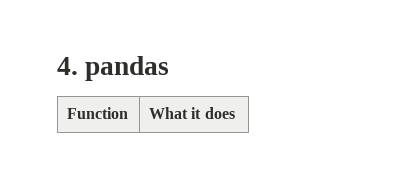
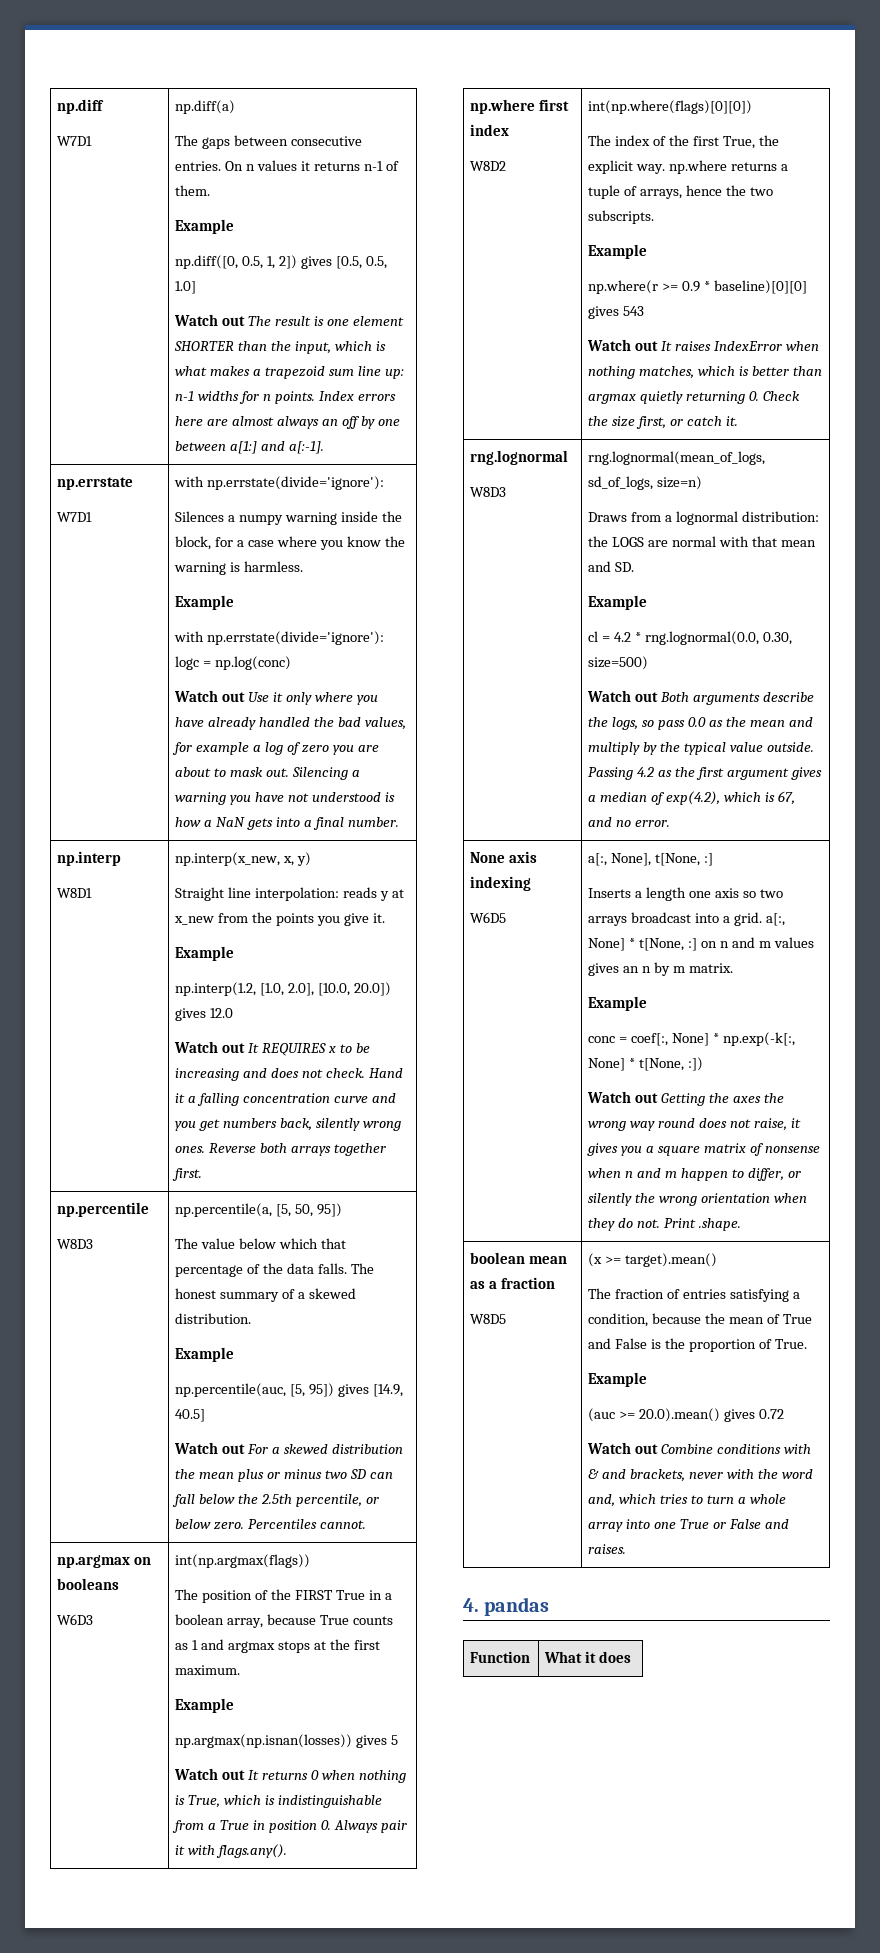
(57, 66) none -> [57,99,105,114] [57,136,93,146] [175,100,236,114] [175,135,363,149] [175,160,399,171] [175,185,211,196] [175,219,235,234] [175,255,387,269] [175,281,197,294] [174,314,404,326] [174,341,386,354] [175,366,404,379] [175,391,396,404] [175,416,400,429] [175,441,325,454] [57,477,134,490] [57,512,93,522] [174,476,385,490] [175,511,402,525] [175,536,405,550] [174,561,304,575] [175,595,235,610] [174,631,385,645] [175,656,292,670] [174,690,378,705] [175,717,406,730] [172,742,379,755] [175,767,360,780] [175,792,395,805] [175,817,399,830] [57,851,122,866] [57,888,93,898] [175,852,312,866] [175,887,404,901] [174,912,385,926] [175,946,235,961] [175,982,392,996] [175,1008,234,1021] [174,1041,370,1056] [175,1068,403,1081] [175,1093,396,1106] [175,1118,401,1131] [175,1143,387,1156] [172,1168,203,1181] [57,1202,150,1217] [57,1239,94,1249] [175,1203,343,1217] [175,1238,347,1249] [175,1263,374,1277] [175,1288,357,1302] [175,1313,252,1324] [175,1347,235,1362] [175,1383,404,1397] [175,1409,206,1422] [174,1442,403,1454] [175,1469,393,1482] [172,1494,379,1507] [175,1519,367,1530] [57,1555,152,1568] [57,1578,120,1590] [57,1614,94,1625] [175,1554,311,1568] [175,1589,392,1603] [175,1614,394,1628] [175,1639,380,1653] [175,1665,241,1675] [175,1698,235,1713] [175,1734,399,1748] [174,1768,406,1783] [175,1795,383,1808] [172,1820,407,1833] [175,1844,288,1858] [470,99,570,114] [470,124,510,136] [470,161,507,171] [588,100,753,114] [588,135,779,149] [588,160,789,174] [588,185,773,199] [588,210,655,224] [588,244,648,259] [588,280,808,294] [588,306,645,319] [587,339,819,351] [588,366,822,379] [588,391,801,404] [588,416,738,429] [470,450,569,465] [470,487,507,497] [588,451,766,465] [588,476,703,490] [588,511,820,525] [588,536,816,547] [588,561,635,572] [588,595,648,610] [588,631,792,645] [588,656,649,670] [587,690,815,705] [588,717,813,730] [588,742,814,755] [588,767,822,780] [588,791,795,805] [588,817,671,827] [470,851,538,863] [470,876,532,891] [470,912,507,923] [588,853,714,866] [588,887,783,901] [588,912,785,926] [588,937,814,951] [588,962,733,976] [588,996,648,1011] [588,1032,795,1046] [588,1057,704,1071] [587,1091,784,1106] [588,1118,801,1131] [587,1143,820,1156] [588,1168,801,1181] [588,1193,808,1206] [588,1218,742,1231] [470,1252,568,1264] [470,1277,556,1289] [470,1314,507,1324] [588,1253,718,1267] [588,1288,800,1302] [588,1313,812,1327] [588,1338,807,1352] [588,1372,648,1387] [588,1408,785,1422] [587,1442,812,1454] [588,1469,813,1482] [588,1494,786,1507] [588,1519,789,1532] [588,1544,627,1554] np.diff // W7D1 | np.diff(a) // The gaps between consecutive entries. On n values it returns n-1 of them. // Example // np.diff([0, 0.5, 1, 2]) gives [0.5, 0.5, 1.0] // Watch out The result is one element SHORTER than the input, which is what makes a trapezoid sum line up: n-1 widths for n points. Index errors here are almost always an off by one between a[1:] and a[:-1]. // np.errstate // W7D1 | with np.errstate(divide='ignore'): // Silences a numpy warning inside the block, for a case where you know the warning is harmless. // Example // with np.errstate(divide='ignore'): logc = np.log(conc) // Watch out Use it only where you have already handled the bad values, for example a log of zero you are about to mask out. Silencing a warning you have not understood is how a NaN gets into a final number. // np.interp // W8D1 | np.interp(x_new, x, y) // Straight line interpolation: reads y at x_new from the points you give it. // Example // np.interp(1.2, [1.0, 2.0], [10.0, 20.0]) gives 12.0 // Watch out It REQUIRES x to be increasing and does not check. Hand it a falling concentration curve and you get numbers back, silently wrong ones. Reverse both arrays together first. // np.percentile // W8D3 | np.percentile(a, [5, 50, 95]) // The value below which that percentage of the data falls. The honest summary of a skewed distribution. // Example // np.percentile(auc, [5, 95]) gives [14.9, 40.5] // Watch out For a skewed distribution the mean plus or minus two SD can fall below the 2.5th percentile, or below zero. Percentiles cannot. // np.argmax on booleans // W6D3 | int(np.argmax(flags)) // The position of the FIRST True in a boolean array, because True counts as 1 and argmax stops at the first maximum. // Example // np.argmax(np.isnan(losses)) gives 5 // Watch out It returns 0 when nothing is True, which is indistinguishable from a True in position 0. Always pair it with flags.any(). // np.where first index // W8D2 | int(np.where(flags)[0][0]) // The index of the first True, the explicit way. np.where returns a tuple of arrays, hence the two subscripts. // Example // np.where(r >= 0.9 * baseline)[0][0] gives 543 // Watch out It raises IndexError when nothing matches, which is better than argmax quietly returning 0. Check the size first, or catch it. // rng.lognormal // W8D3 | rng.lognormal(mean_of_logs, sd_of_logs, size=n) // Draws from a lognormal distribution: the LOGS are normal with that mean and SD. // Example // cl = 4.2 * rng.lognormal(0.0, 0.30, size=500) // Watch out Both arguments describe the logs, so pass 0.0 as the mean and multiply by the typical value outside. Passing 4.2 as the first argument gives a median of exp(4.2), which is 67, and no error. // None axis indexing // W6D5 | a[:, None], t[None, :] // Inserts a length one axis so two arrays broadcast into a grid. a[:, None] * t[None, :] on n and m values gives an n by m matrix. // Example // conc = coef[:, None] * np.exp(-k[:, None] * t[None, :]) // Watch out Getting the axes the wrong way round does not raise, it gives you a square matrix of nonsense when n and m happen to differ, or silently the wrong orientation when they do not. Print .shape. // boolean mean as a fraction // W8D5 | (x >= target).mean() // The fraction of entries satisfying a condition, because the mean of True and False is the proportion of True. // Example // (auc >= 20.0).mean() gives 0.72 // Watch out Combine conditions with & and brackets, never with the word and, which tries to turn a whole array into one True or False and raises. //

